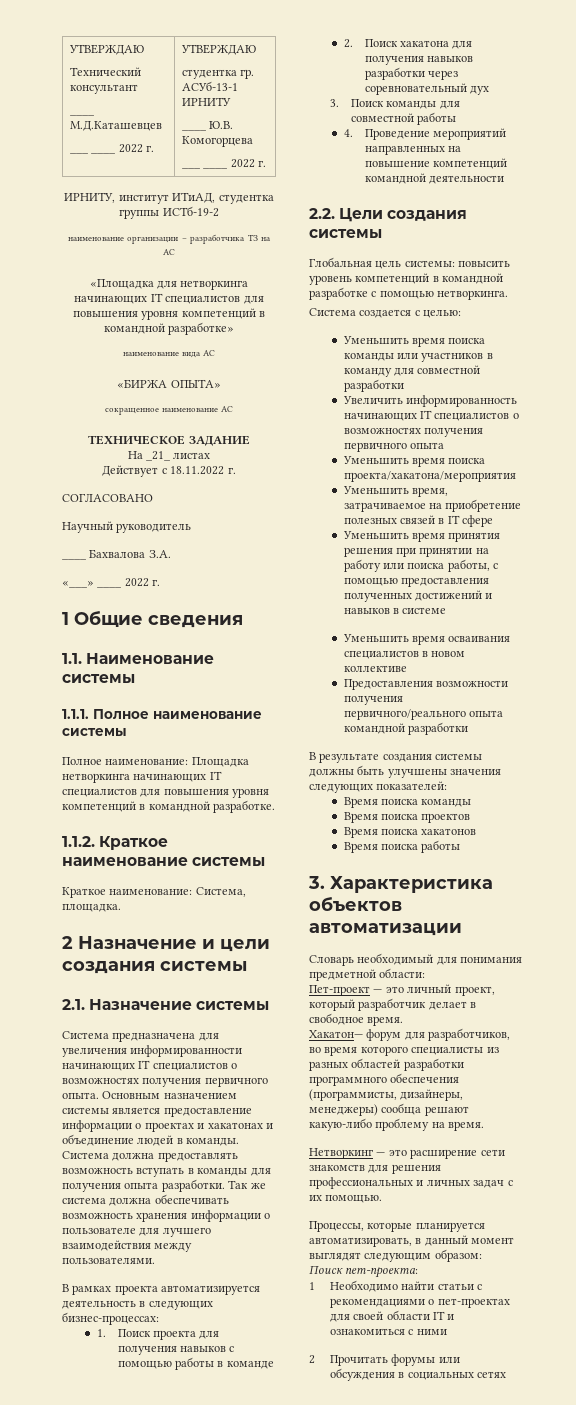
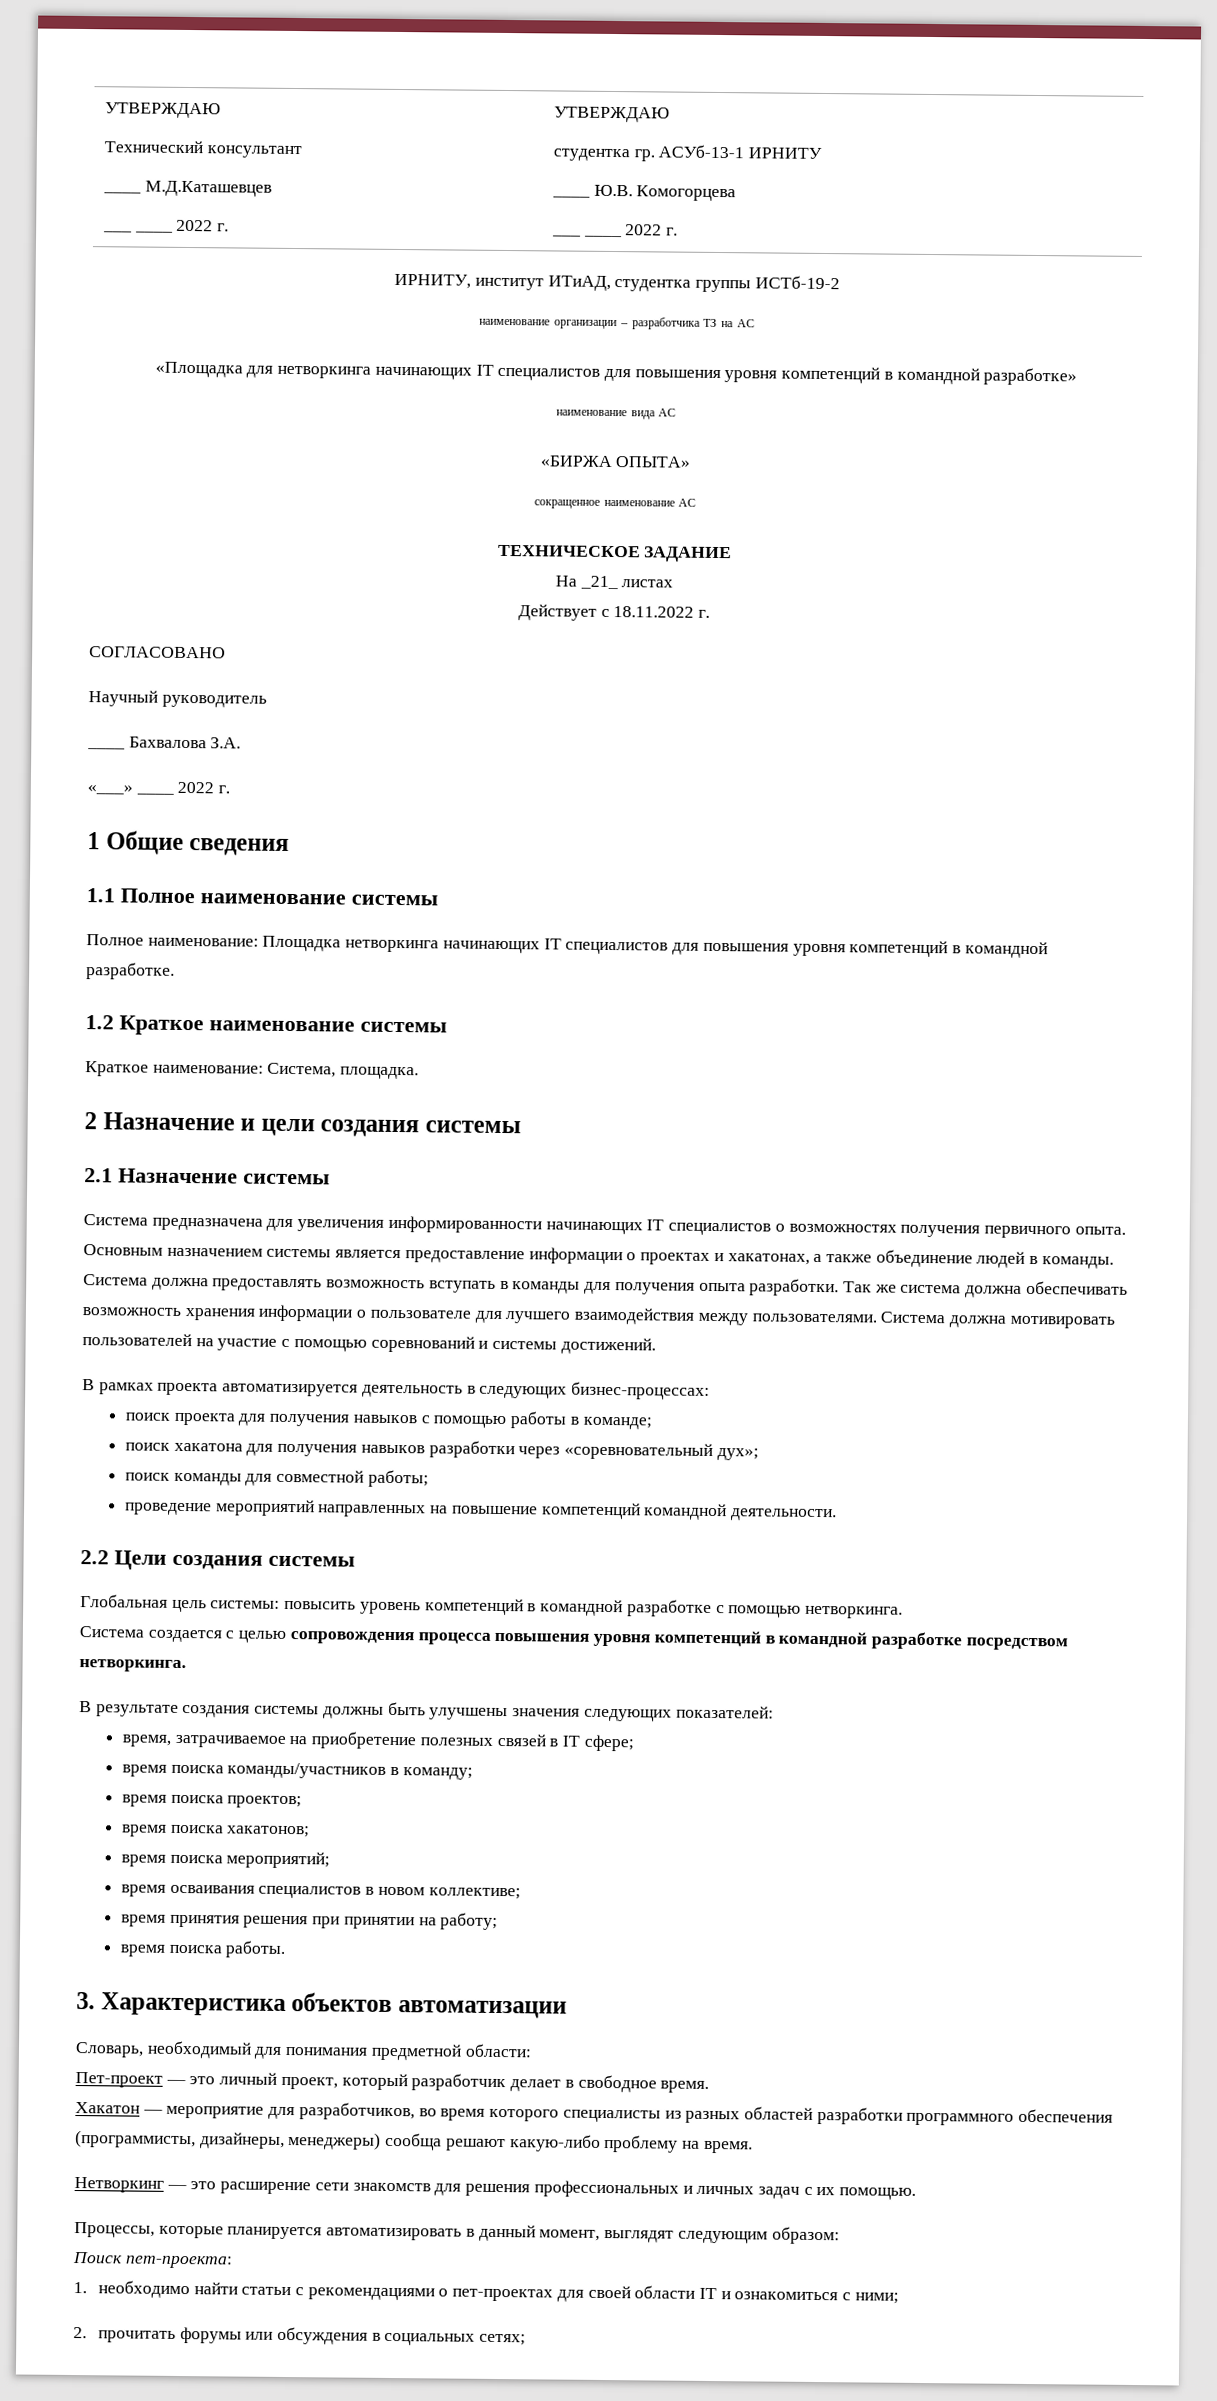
[62,653,215,664] [62,674,135,683] [62,709,89,719] 1.1. Наименование системы // 1.1.1. -> [86,888,115,903] 1.1
[62,836,95,847] 1.1.2. -> [85,1015,114,1030] 1.2
[62,999,85,1010] 2.1. -> [84,1168,113,1183] 2.1
[207,1122,273,1129] хакатонах и -> [727,1253,872,1265] хакатонах, а также
(155, 1260) none -> [880,1311,1115,1329] [82,1333,656,1355] Система должна мотивировать пользователей на участие с помощью соревнований и системы достижений.
[96,1329,151,1337] 1. Поиск -> [125,1412,171,1421] поиск
[226,1361,274,1369] [343,39,398,48] команде // 2. Поиск -> [582,1416,652,1430] [125,1442,171,1451] команде; // поиск
[364,83,489,95] [329,99,460,109] [350,112,457,125] [343,129,430,140] соревновательный дух // 3. Поиск команды для совместной работы // 4. Проведение -> [564,1442,759,1461] [125,1469,429,1488] [125,1502,213,1516] «соревновательный дух»; // поиск команды для совместной работы; // проведение
[428,175,504,184] [309,208,335,219] деятельности // 2.2. -> [730,1508,838,1522] [80,1550,109,1565] деятельности. // 2.2
[423,310,462,318] [342,336,486,347] [343,352,493,362] [343,365,481,377] [343,379,404,392] [342,395,518,407] [343,410,519,421] [343,427,484,437] [343,442,445,452] [342,456,486,467] [343,471,516,482] [342,486,449,497] [343,499,522,512] [343,515,494,527] [342,531,501,542] [343,547,489,557] [343,559,499,572] [343,577,490,587] [343,590,493,602] [343,607,447,614] [342,634,511,645] [343,650,466,659] [343,665,407,672] [343,679,509,690] [343,696,403,705] [343,709,504,720] [343,722,469,735] целью: // Уменьшить время поиска команды или участников в команду для совместной разработки // Увеличить информированность начинающих IT специалистов о возможностях получения первичного опыта // Уменьшить время поиска проекта/хакатона/мероприятия // Уменьшить время, затрачиваемое на приобретение полезных связей в IT сфере // Уменьшить время принятия решения при принятии на работу или поиска работы, с помощью предоставления полученных достижений и навыков в системе // Уменьшить время осваивания специалистов в новом коллективе // Предоставления возможности получения первичного/реального опыта командной разработки -> [238,1630,1068,1651] [79,1659,186,1673] целью сопровождения процесса повышения уровня компетенций в командной разработке посредством нетворкинга.
[343,797,472,808] [343,812,471,823] [343,827,477,838] [343,840,461,853] Время поиска команды // Время поиска проектов // Время поиска хакатонов // Время поиска работы -> [122,1731,634,1752] [122,1762,473,1780] [122,1794,303,1809] [121,1824,311,1838] [121,1851,331,1869] [121,1884,521,1900] [121,1912,499,1930] [120,1940,287,1958] время, затрачиваемое на приобретение полезных связей в IT сфере; // время поиска команды/участников в команду; // время поиска проектов; // время поиска хакатонов; // время поиска мероприятий; // время осваивания специалистов в новом коллективе; // время принятия решения при принятии на работу; // время поиска работы.
[309,955,354,966] Словарь -> [75,2042,144,2058] Словарь,
[309,1029,402,1041] Хакатон— форум -> [75,2102,265,2119] Хакатон — мероприятие
[309,1237,412,1247] автоматизировать, -> [326,2227,463,2241] автоматизировать
[471,1237,515,1244] момент -> [539,2229,601,2241] момент,
[309,1280,398,1292] 1 Необходимо -> [73,2280,190,2299] 1. необходимо
[416,1329,447,1335] [309,1355,388,1366] ними // 2 Прочитать -> [854,2292,899,2304] [73,2327,176,2343] ними; // 2. прочитать
[477,1371,507,1378] сетях -> [479,2333,527,2346] сетях;

